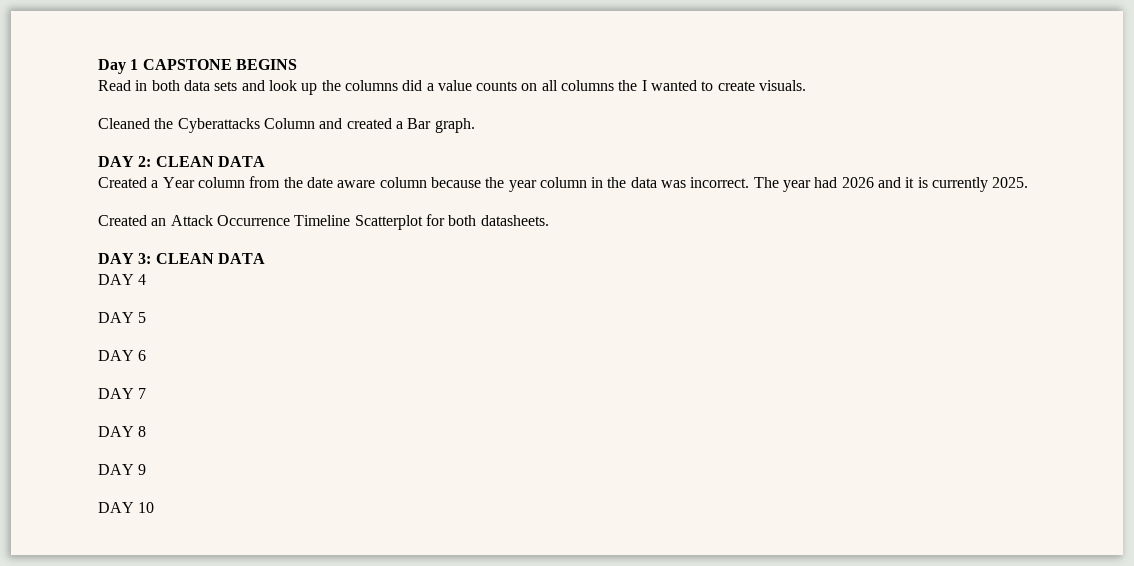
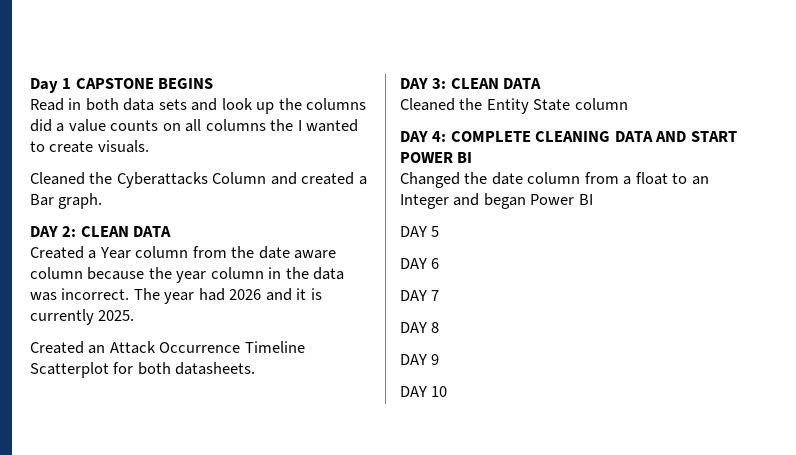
[98,274,147,285] DAY 4 -> [400,98,628,114] [400,131,737,142] [400,152,473,163] [400,172,709,188] [400,193,593,209] Cleaned the Entity State column // DAY 4: COMPLETE CLEANING DATA AND START POWER BI // Changed the date column from a float to an Integer and began Power BI

